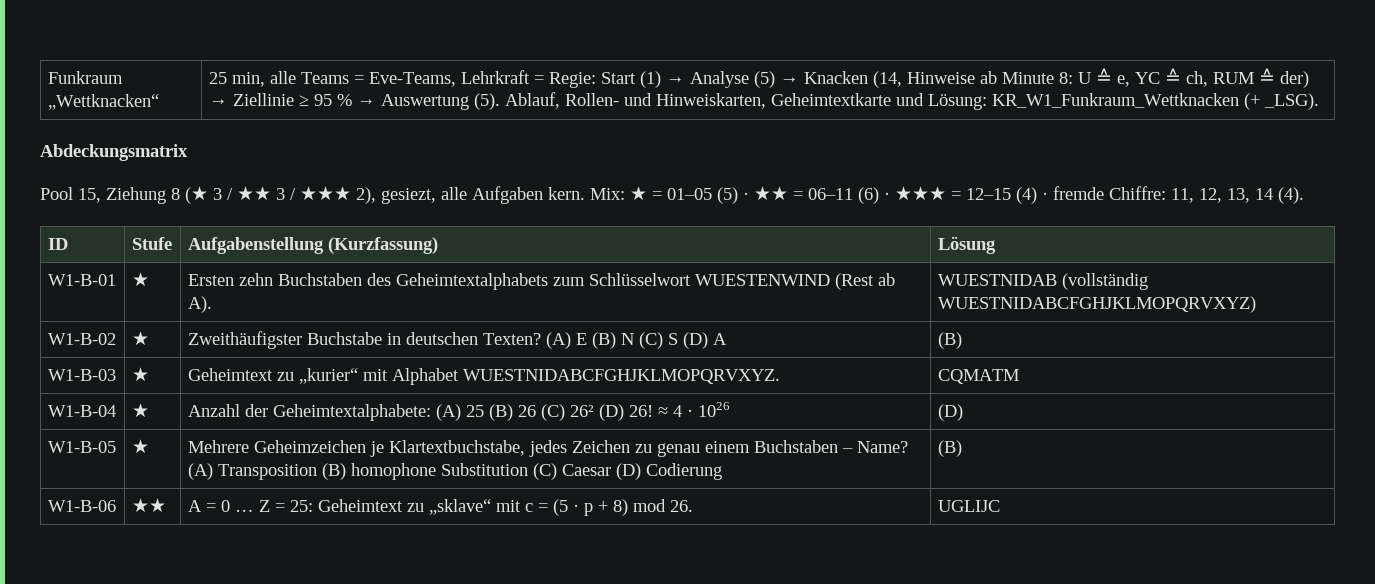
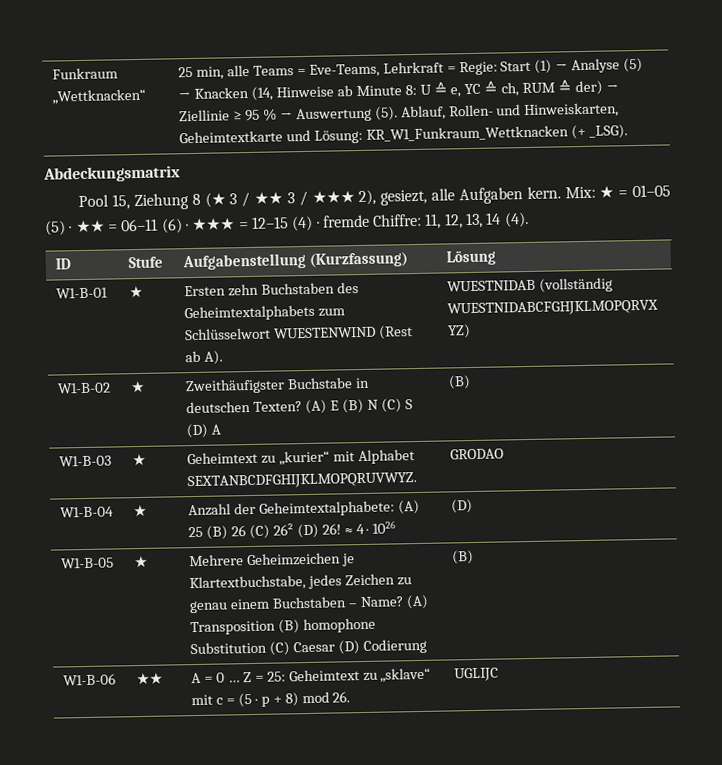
[462,369,780,384] [937,369,1019,384] WUESTNIDABCFGHJKLMOPQRVXYZ. | CQMATM -> [187,471,418,490] [450,448,505,460] SEXTANBCDFGHIJKLMOPQRUVWYZ. | GRODAO

